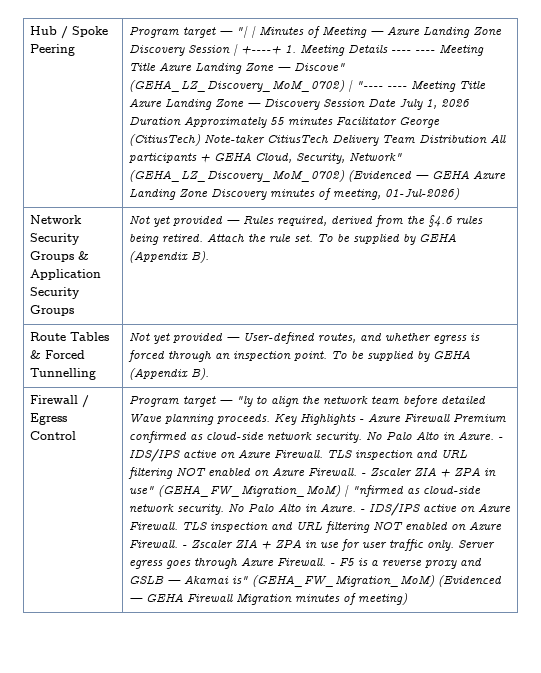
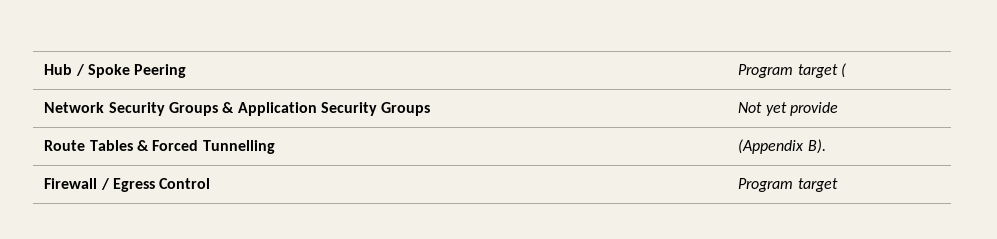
[219,26,503,38] [129,44,485,56] [129,62,346,74] [129,80,487,92] [129,98,471,110] [129,116,441,128] [129,134,507,146] [129,152,403,164] [129,170,507,182] [129,188,461,200] — "| | Minutes of Meeting — Azure Landing Zone Discovery Session | +----+ 1. Meeting Details ---- ---- Meeting Title Azure Landing Zone — Discove" (GEHA_LZ_Discovery_MoM_0702) | "---- ---- Meeting Title Azure Landing Zone — Discovery Session Date July 1, 2026 Duration Approximately 55 minutes Facilitator George (CitiusTech) Note-taker CitiusTech Delivery Team Distribution All participants + GEHA Cloud, Security, Network" (GEHA_LZ_Discovery_MoM_0702) (Evidenced — GEHA Azure Landing Zone Discovery minutes of meeting, 01-Jul-2026) -> [841,63,847,78] (
[173,215,484,227] [129,233,457,245] [129,251,210,263] provided — Rules required, derived from the §4.6 rules being retired. Attach the rule set. To be supplied by GEHA (Appendix B). -> [790,102,839,116] provide
[129,332,481,344] [128,350,471,362] Not yet provided — User-defined routes, and whether egress is forced through an inspection point. To be supplied by GEHA -> (275, 147) none
[219,395,487,407] [129,413,508,425] [129,431,504,443] [129,449,469,462] [128,467,497,479] [129,485,482,497] [129,503,512,516] [129,521,503,533] [129,539,496,551] [129,557,483,569] [129,575,503,587] [129,593,409,605] — "ly to align the network team before detailed Wave planning proceeds. Key Highlights - Azure Firewall Premium confirmed as cloud-side network security. No Palo Alto in Azure. - IDS/IPS active on Azure Firewall. TLS inspection and URL filtering NOT enabled on Azure Firewall. - Zscaler ZIA + ZPA in use" (GEHA_FW_Migration_MoM) | "nfirmed as cloud-side network security. No Palo Alto in Azure. - IDS/IPS active on Azure Firewall. TLS inspection and URL filtering NOT enabled on Azure Firewall. - Zscaler ZIA + ZPA in use for user traffic only. Server egress goes through Azure Firewall. - F5 is a reverse proxy and GSLB — Akamai is" (GEHA_FW_Migration_MoM) (Evidenced — GEHA Firewall Migration minutes of meeting) -> (838, 185) none

